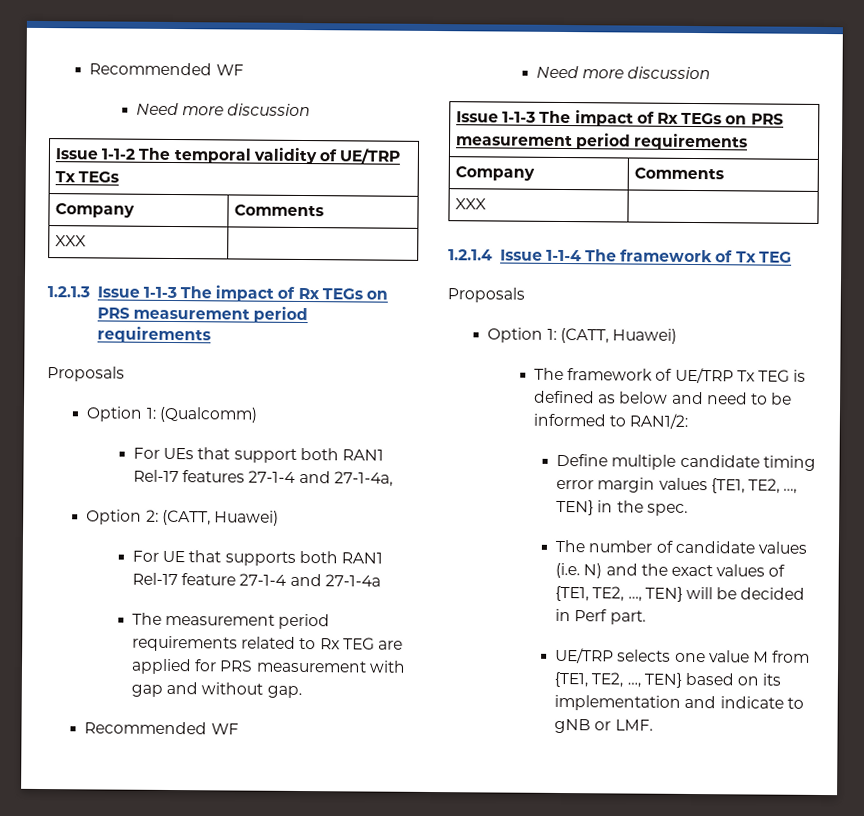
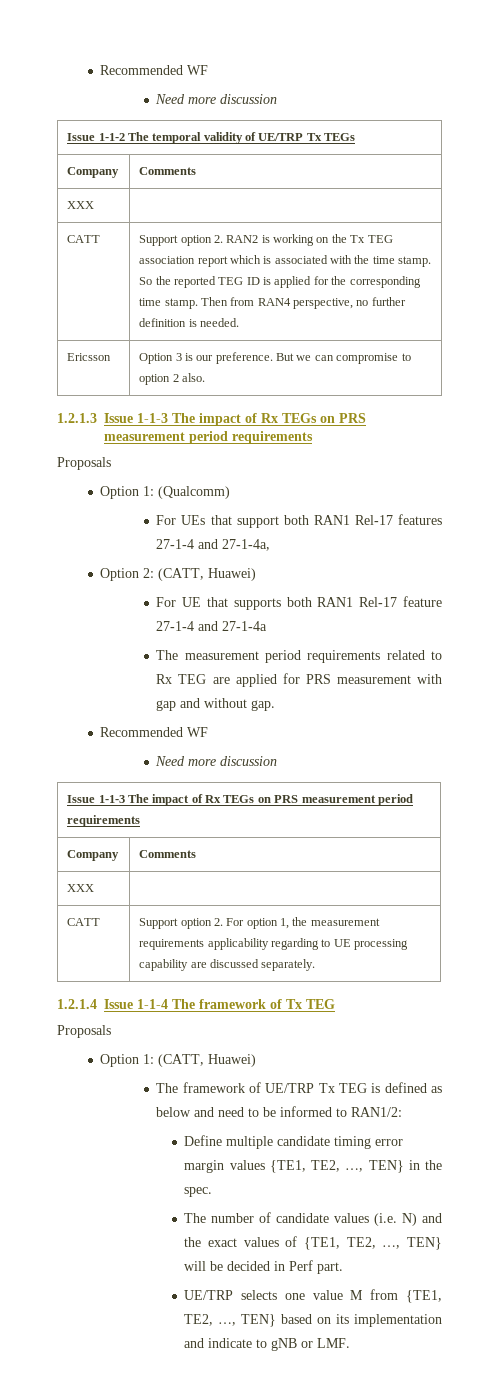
(87, 241) none -> [67,235,101,243] [139,234,393,246] [139,255,432,267] [139,276,421,288] [139,297,406,309] [139,318,239,327] [67,353,112,361] [139,352,411,364] [139,373,205,385] // CATT | Support option 2. RAN2 is working on the Tx TEG association report which is associated with the time stamp. So the reported TEG ID is applied for the corresponding time stamp. Then from RAN4 perspective, no further definition is needed. // Ericsson | Option 3 is our preference. But we can compromise to option 2 also.
(487, 204) none -> [67,918,101,926] [139,917,380,929] [139,938,409,950] [139,959,316,971] // CATT | Support option 2. For option 1, the measurement requirements applicability regarding to UE processing capability are discussed separately.

